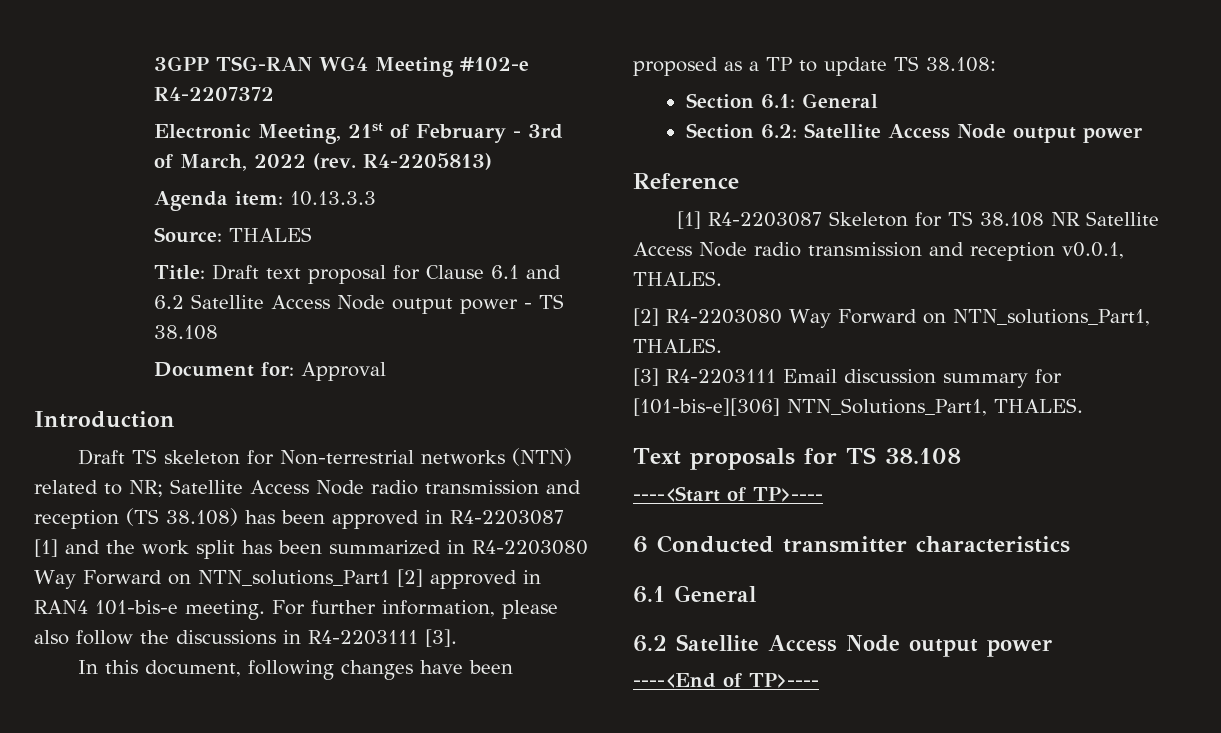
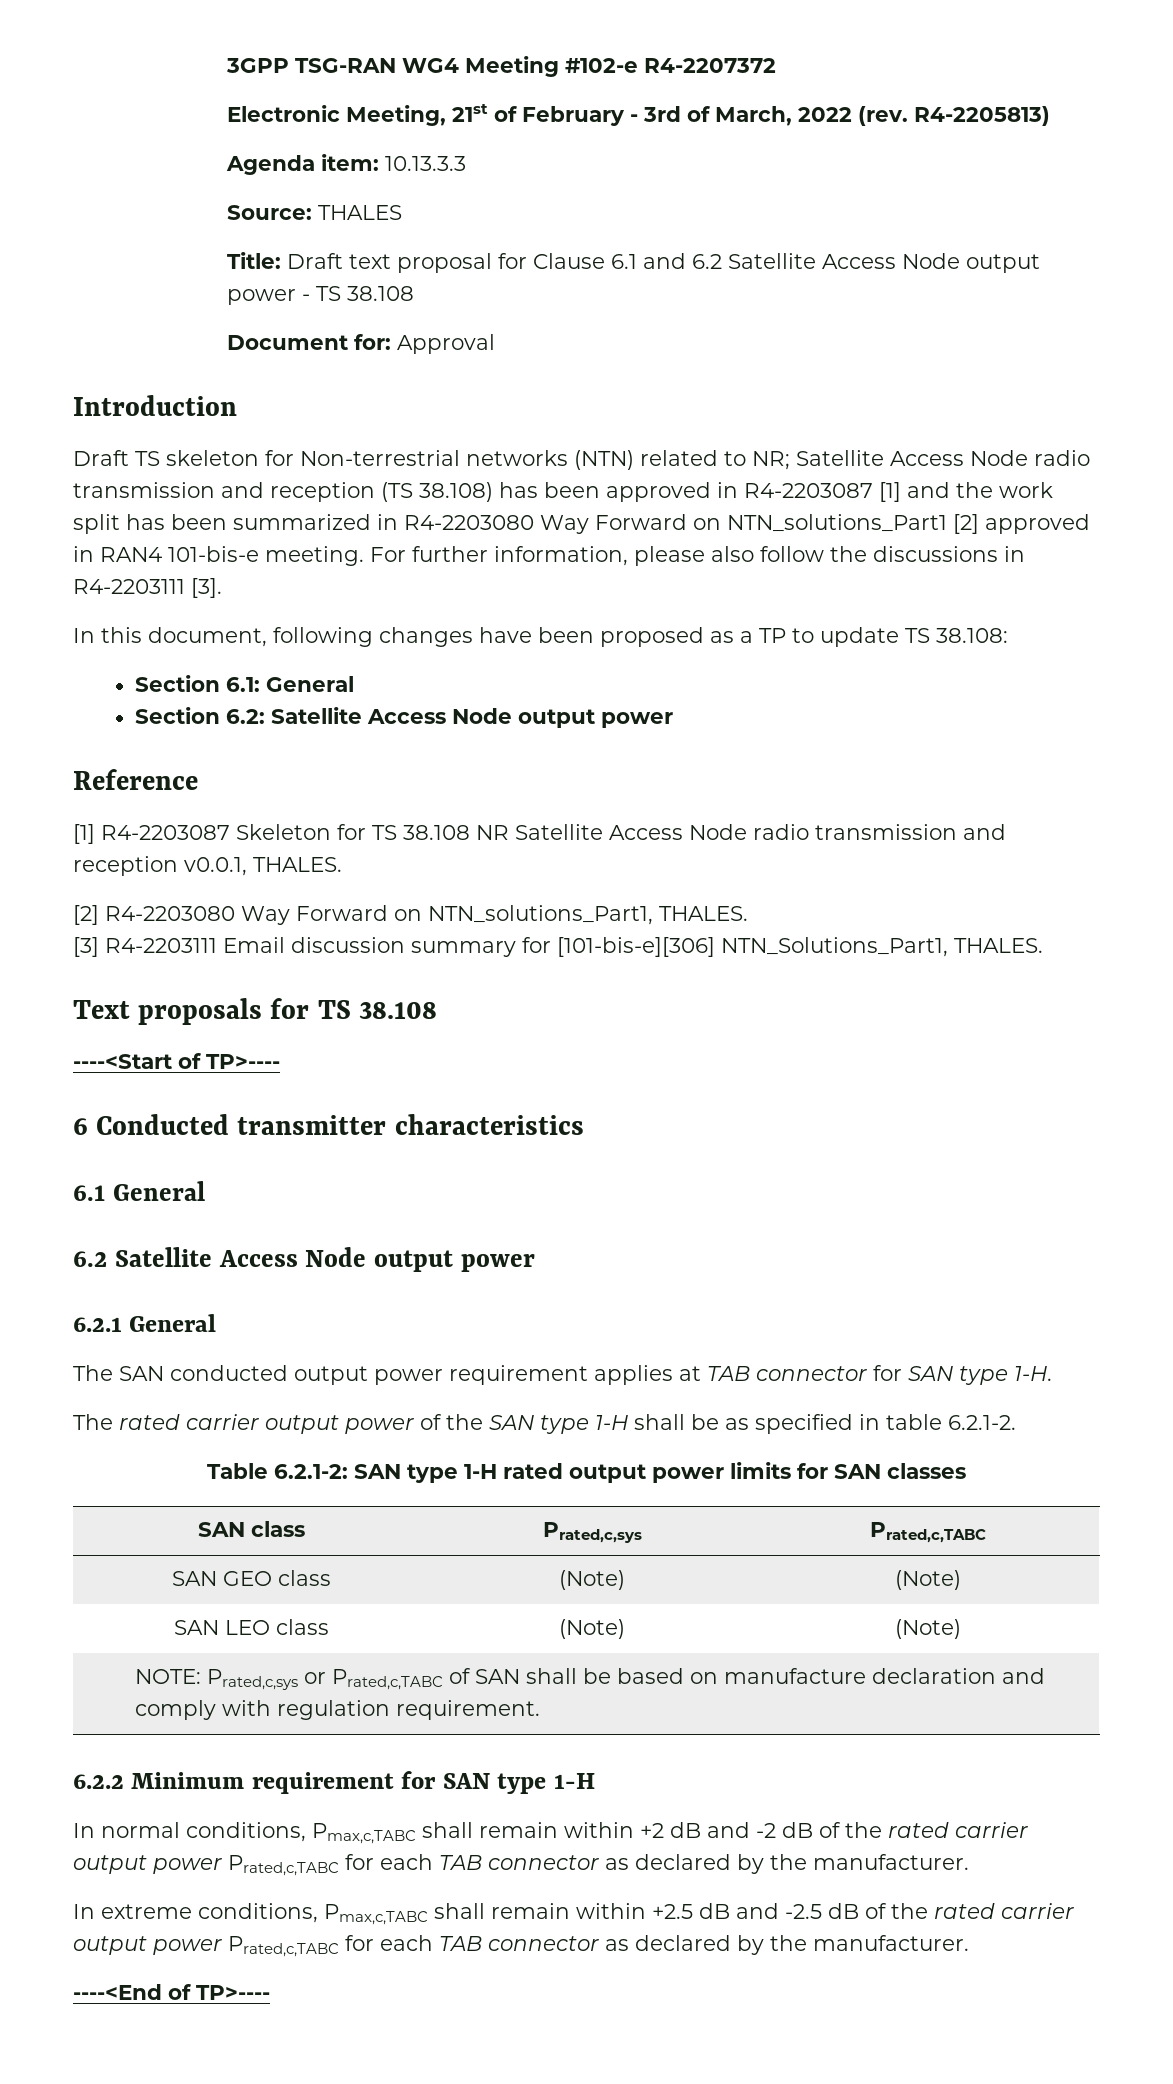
(1052, 648) none -> [73,1314,217,1332] [73,1365,1052,1385] [73,1414,1016,1434] [207,1462,966,1483] [197,1521,305,1537] [542,1522,642,1543] [869,1522,986,1543] [171,1570,331,1586] [559,1570,625,1590] [894,1570,961,1590] [173,1619,329,1635] [559,1619,625,1639] [894,1619,961,1639] [134,1668,1045,1690] [134,1700,540,1720] [73,1771,595,1794] [73,1822,1028,1844] [73,1854,969,1876] [73,1903,1074,1925] [73,1935,969,1957] // 6.2.1 General // The SAN conducted output power requirement applies at TAB connector for SAN type 1-H. // The rated carrier output power of the SAN type 1-H shall be as specified in table 6.2.1-2. // Table 6.2.1-2: SAN type 1-H rated output power limits for SAN classes // SAN class | Prated,c,sys | Prated,c,TABC // SAN GEO class | (Note) | (Note) // SAN LEO class | (Note) | (Note) // NOTE: Prated,c,sys or Prated,c,TABC of SAN shall be based on manufacture declaration and comply with regulation requirement. // 6.2.2 Minimum requirement for SAN type 1-H // In normal conditions, Pmax,c,TABC shall remain within +2 dB and -2 dB of the rated carrier output power Prated,c,TABC for each TAB connector as declared by the manufacturer. // In extreme conditions, Pmax,c,TABC shall remain within +2.5 dB and -2.5 dB of the rated carrier output power Prated,c,TABC for each TAB connector as declared by the manufacturer.

